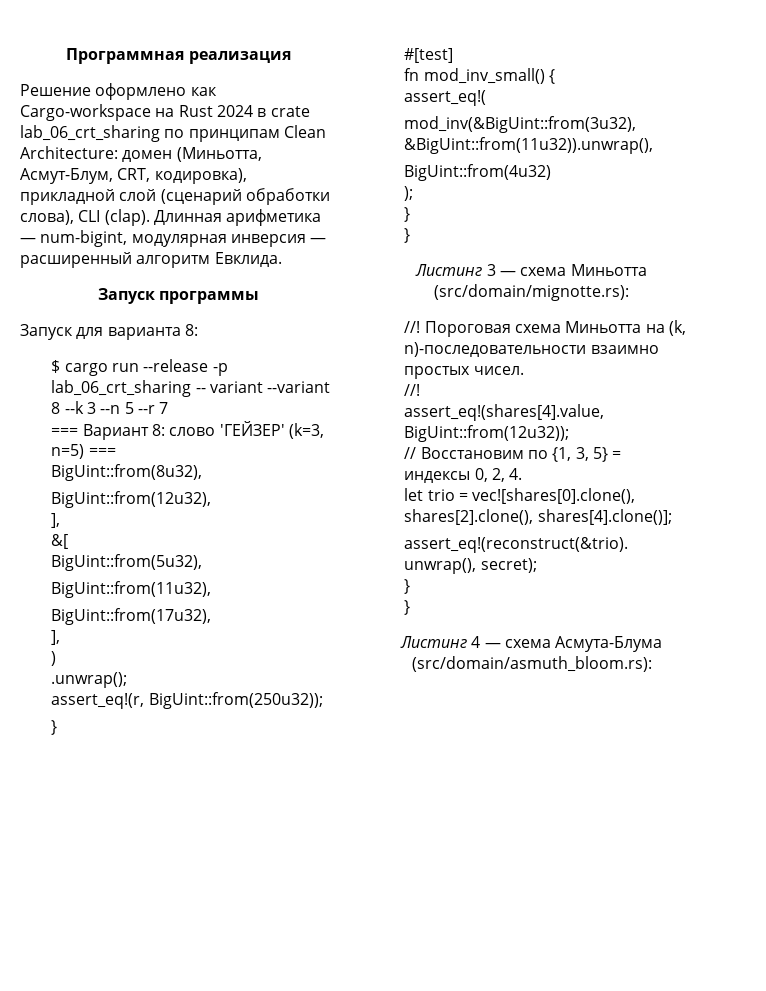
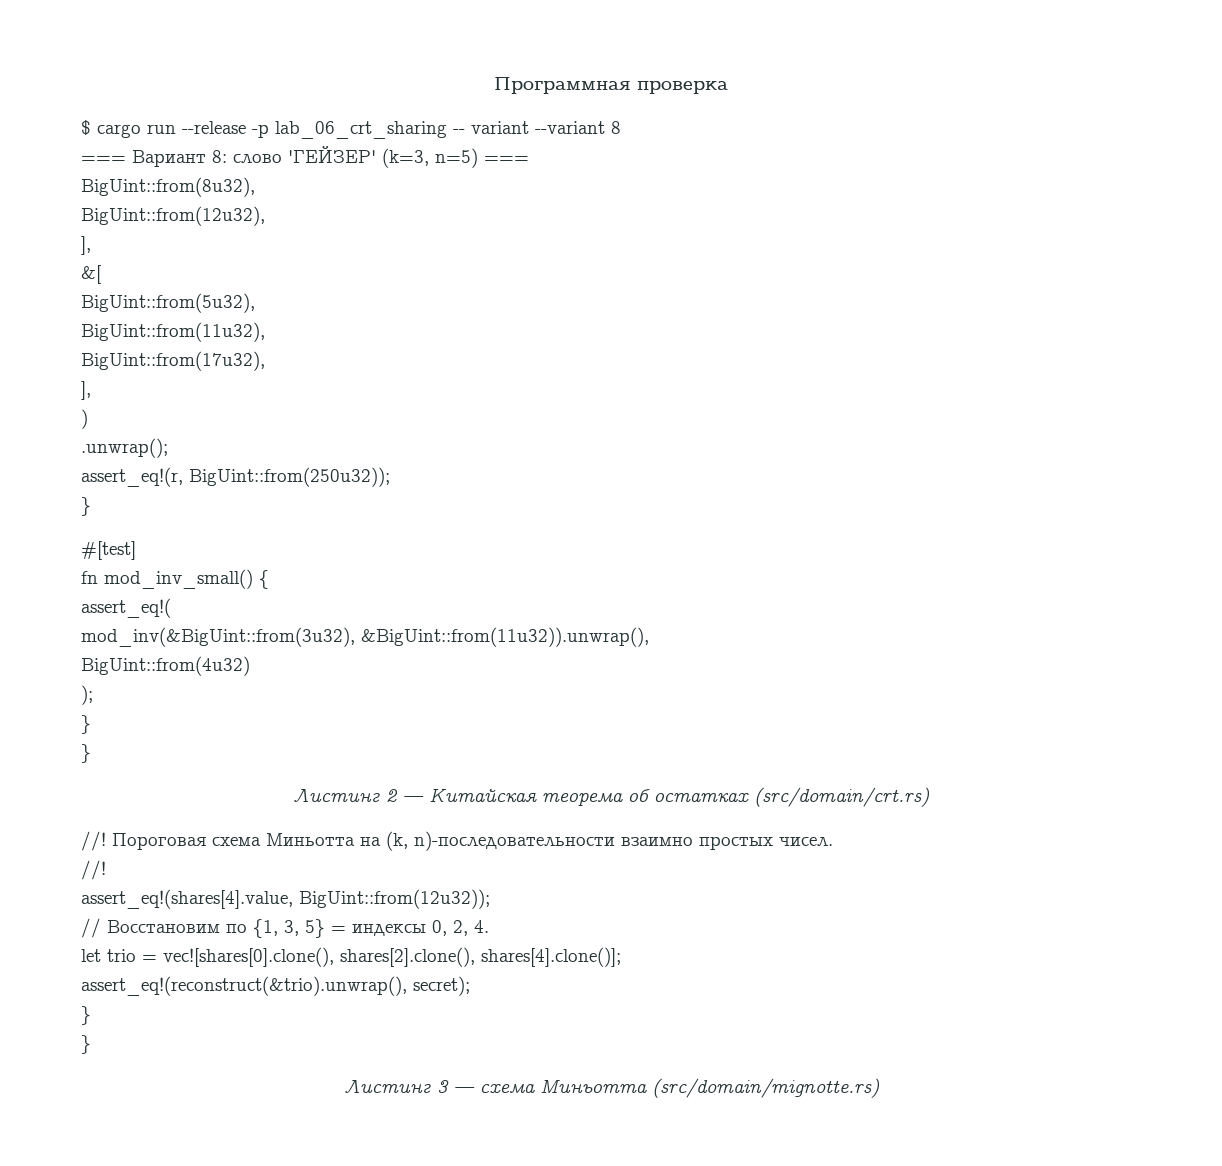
[188,51,291,64] [20,83,217,100] [20,104,310,121] [20,125,326,142] [20,146,262,162] [20,168,247,184] [20,188,330,205] [20,209,322,226] [20,230,327,247] [20,252,282,268] [97,288,260,304] [20,324,198,340] реализация // Решение оформлено как Cargo-workspace на Rust 2024 в crate lab_06_crt_sharing по принципам Clean Architecture: домен (Миньотта, Асмут-Блум, CRT, кодировка), прикладной слой (сценарий обработки слова), CLI (clap). Длинная арифметика — num-bigint, модулярная инверсия — расширенный алгоритм Евклида. // Запуск программы // Запуск для варианта 8: -> [637,81,728,94] проверка
[64,401,169,414] --k 3 --n 5 --r 7 -> (622, 127) none
[486,264,647,276] [434,284,629,301] 3 — схема Миньотта (src/domain/mignotte.rs): -> [386,787,930,807] 2 — Китайская теорема об остатках (src/domain/crt.rs)
[471,636,663,652] [411,656,652,672] 4 — схема Асмута-Блума (src/domain/asmuth_bloom.rs): -> [436,1078,880,1098] 3 — схема Миньотта (src/domain/mignotte.rs)

